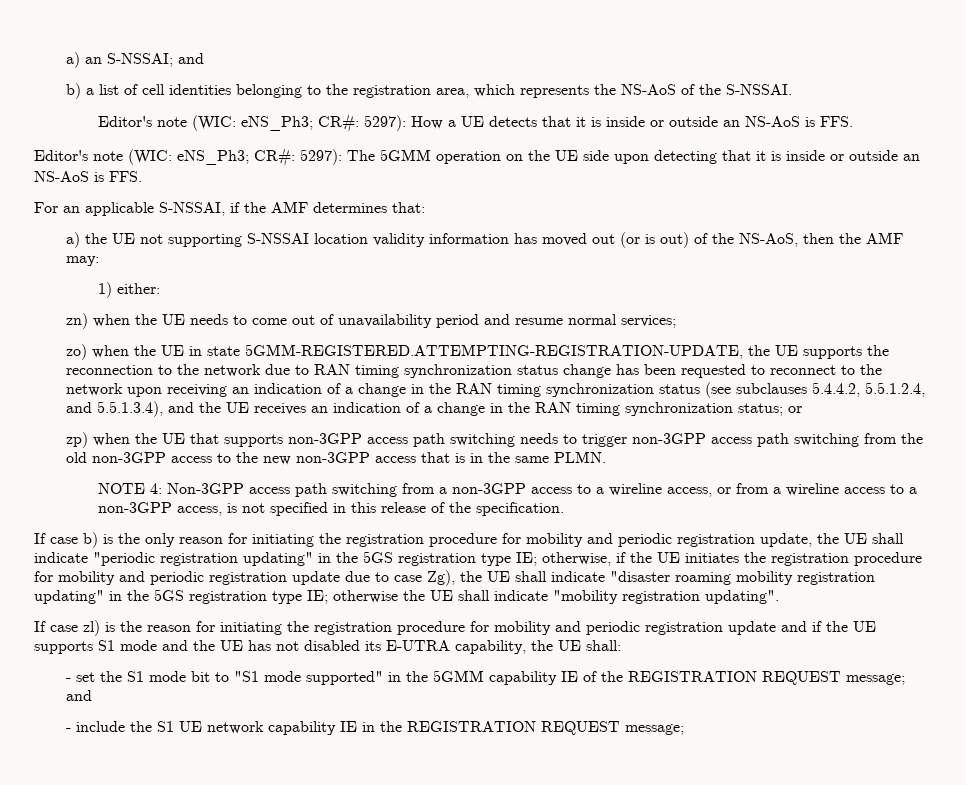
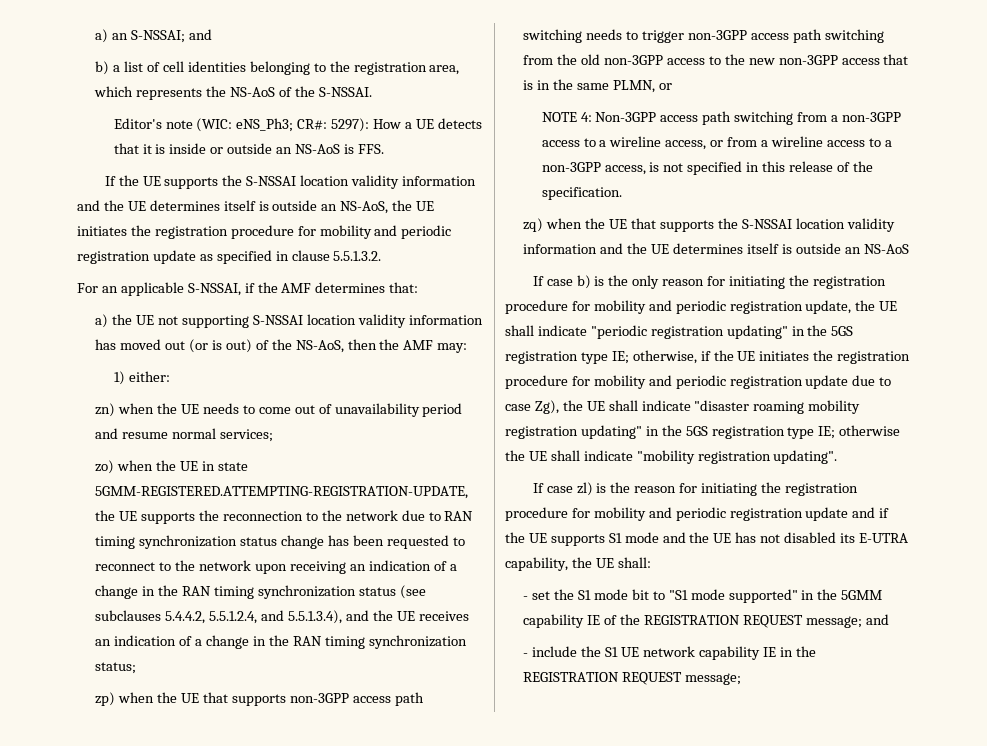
[34,147,920,167] [34,171,142,182] Editor's note (WIC: eNS_Ph3; CR#: 5297): The 5GMM operation on the UE side upon detecting that it is inside or outside an NS-AoS is FFS. -> [104,175,477,189] [77,200,435,214] [77,225,452,239] [77,250,382,264] If the UE supports the S-NSSAI location validity information and the UE determines itself is outside an NS-AoS, the UE initiates the registration procedure for mobility and periodic registration update as specified in clause 5.5.1.3.2.
[787,406,802,413] or -> (137, 668) none
[553,451,606,463] PLMN. -> [612,80,672,93] PLMN, or
(564, 509) none -> [523,218,895,232] [523,243,909,254] // zq) when the UE that supports the S-NSSAI location validity information and the UE determines itself is outside an NS-AoS

